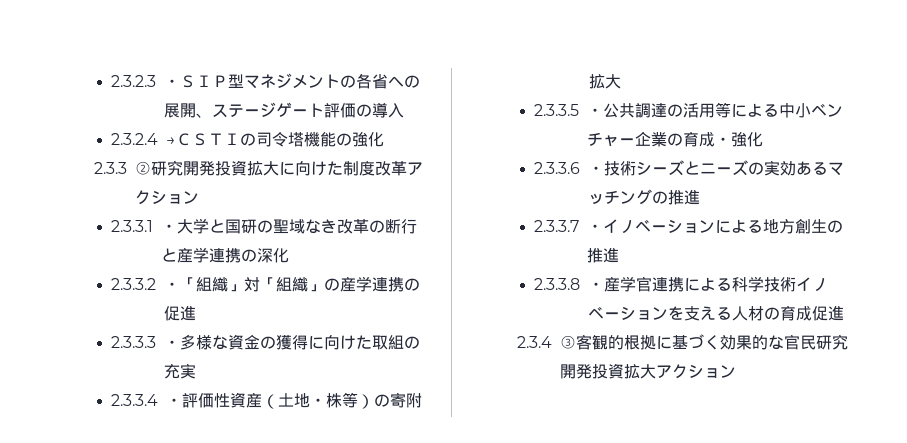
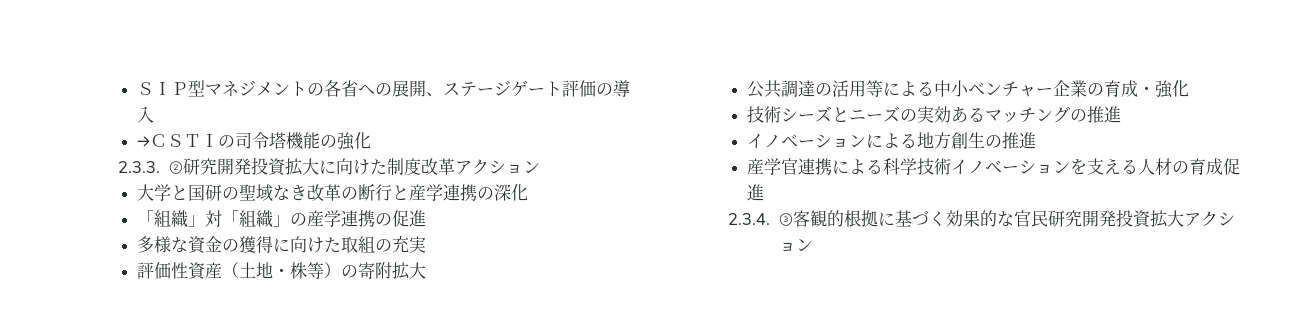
[111,75,181,87] 2.3.2.3・ -> (137, 88) none
[111,133,159,145] 2.3.2.4 -> (155, 114) none
[93,162,127,174] 2.3.3 -> [118,161,161,173] 2.3.3.
[111,220,178,232] 2.3.3.1・ -> (540, 167) none
[111,278,181,290] 2.3.3.2・ -> (529, 192) none
[111,336,181,348] 2.3.3.3・ -> (427, 218) none
[111,394,183,406] 2.3.3.4・ -> (427, 244) none
[534,104,604,116] 2.3.3.5・ -> (427, 270) none
[534,162,605,174] 2.3.3.6・ -> (1190, 88) none
[534,220,604,232] 2.3.3.7・ -> (1122, 114) none
[534,278,605,290] 2.3.3.8・ -> (1037, 140) none
[516,336,552,348] 2.3.4 -> [728,213,771,225] 2.3.4.

